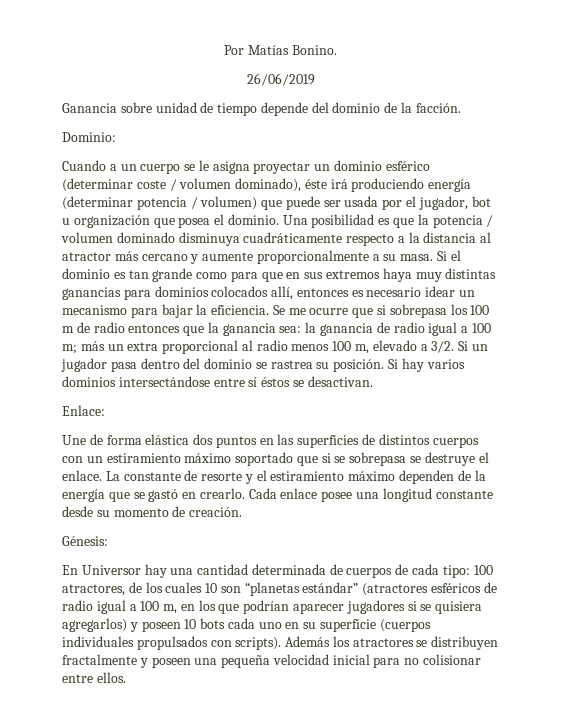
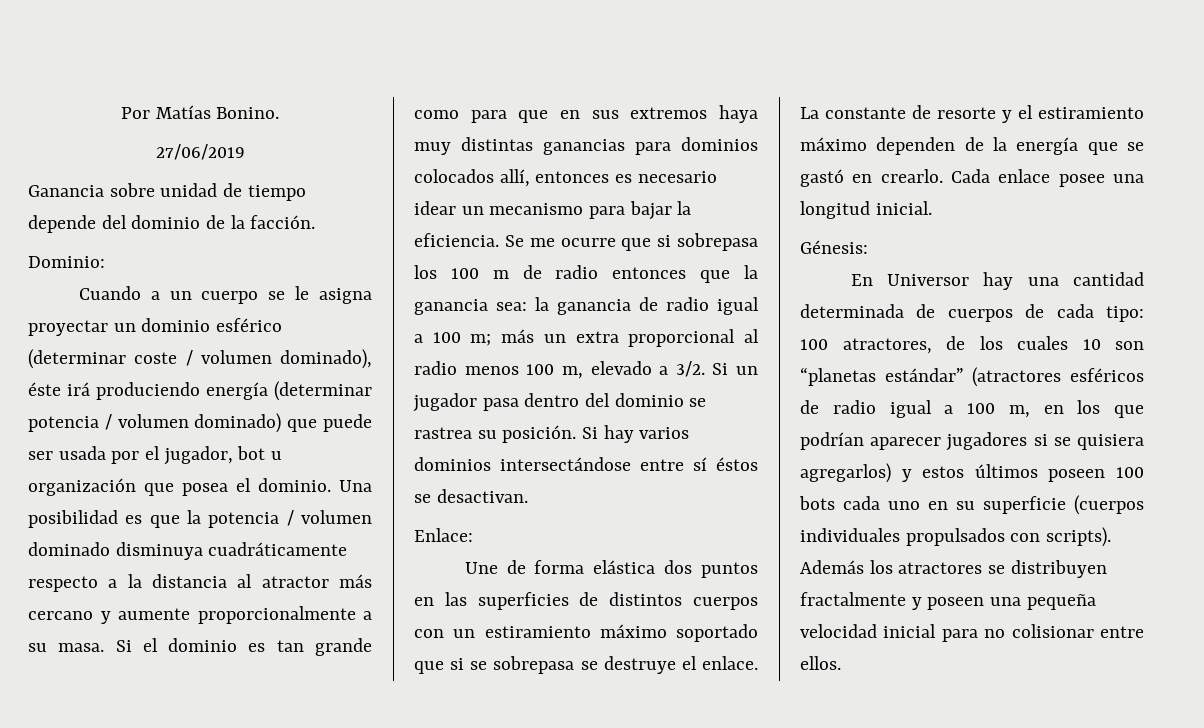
[246,73,315,86] 26/06/2019 -> [155,144,245,160] 27/06/2019
[200,196,258,210] volumen) -> [117,413,282,433] volumen dominado)
[435,490,493,499] [62,506,243,517] constante desde su momento de creación. -> [875,201,932,215] inicial.
[141,619,197,632] poseen 10 -> [922,464,1144,482] estos últimos poseen 100

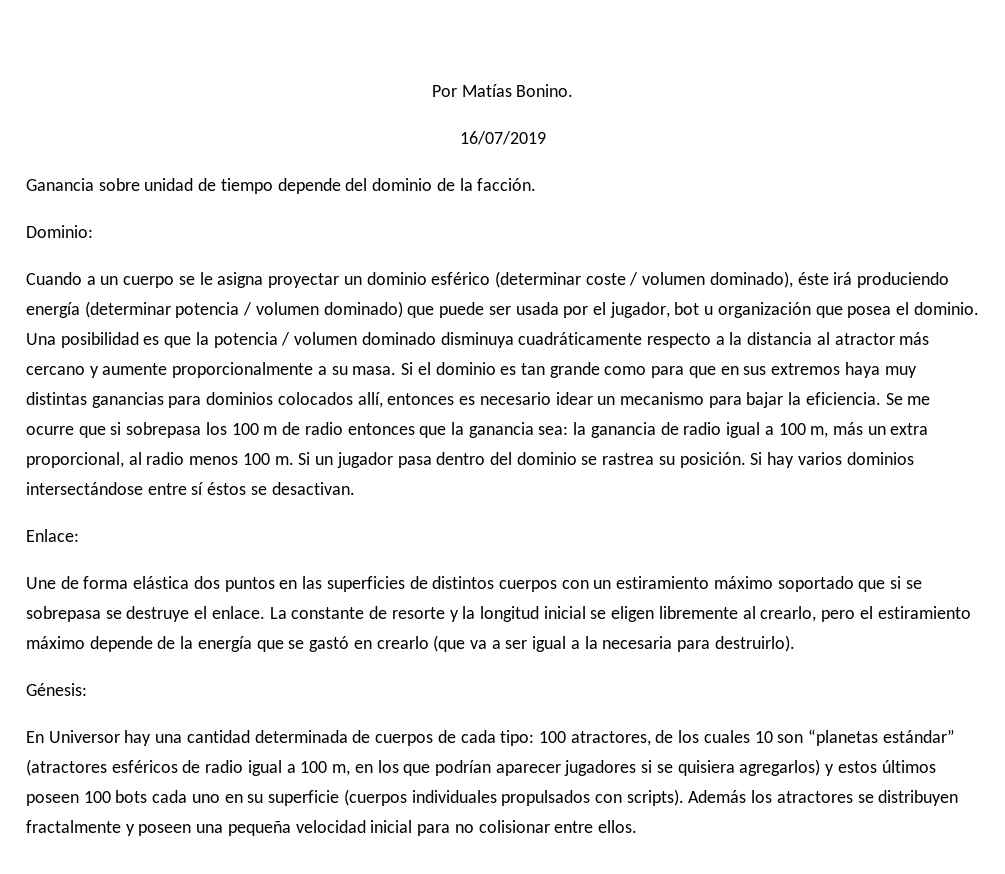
[155,144,245,160] 27/06/2019 -> [459,131,546,145] 16/07/2019
[470,334,492,346] m; -> [810,426,829,438] m,
[628,329,736,347] proporcional -> [26,452,124,468] proporcional,
[561,361,705,379] m, elevado a 3/2. -> [274,456,294,465] m.
(1012, 116) none -> [462,606,856,622] la longitud inicial se eligen libremente al crearlo, pero
[876,137,956,155] dependen -> [89,636,153,652] depende
[880,169,1144,187] [800,201,932,219] crearlo. Cada enlace posee una longitud inicial. -> [376,635,795,652] crearlo (que va a ser igual a la necesaria para destruirlo).

